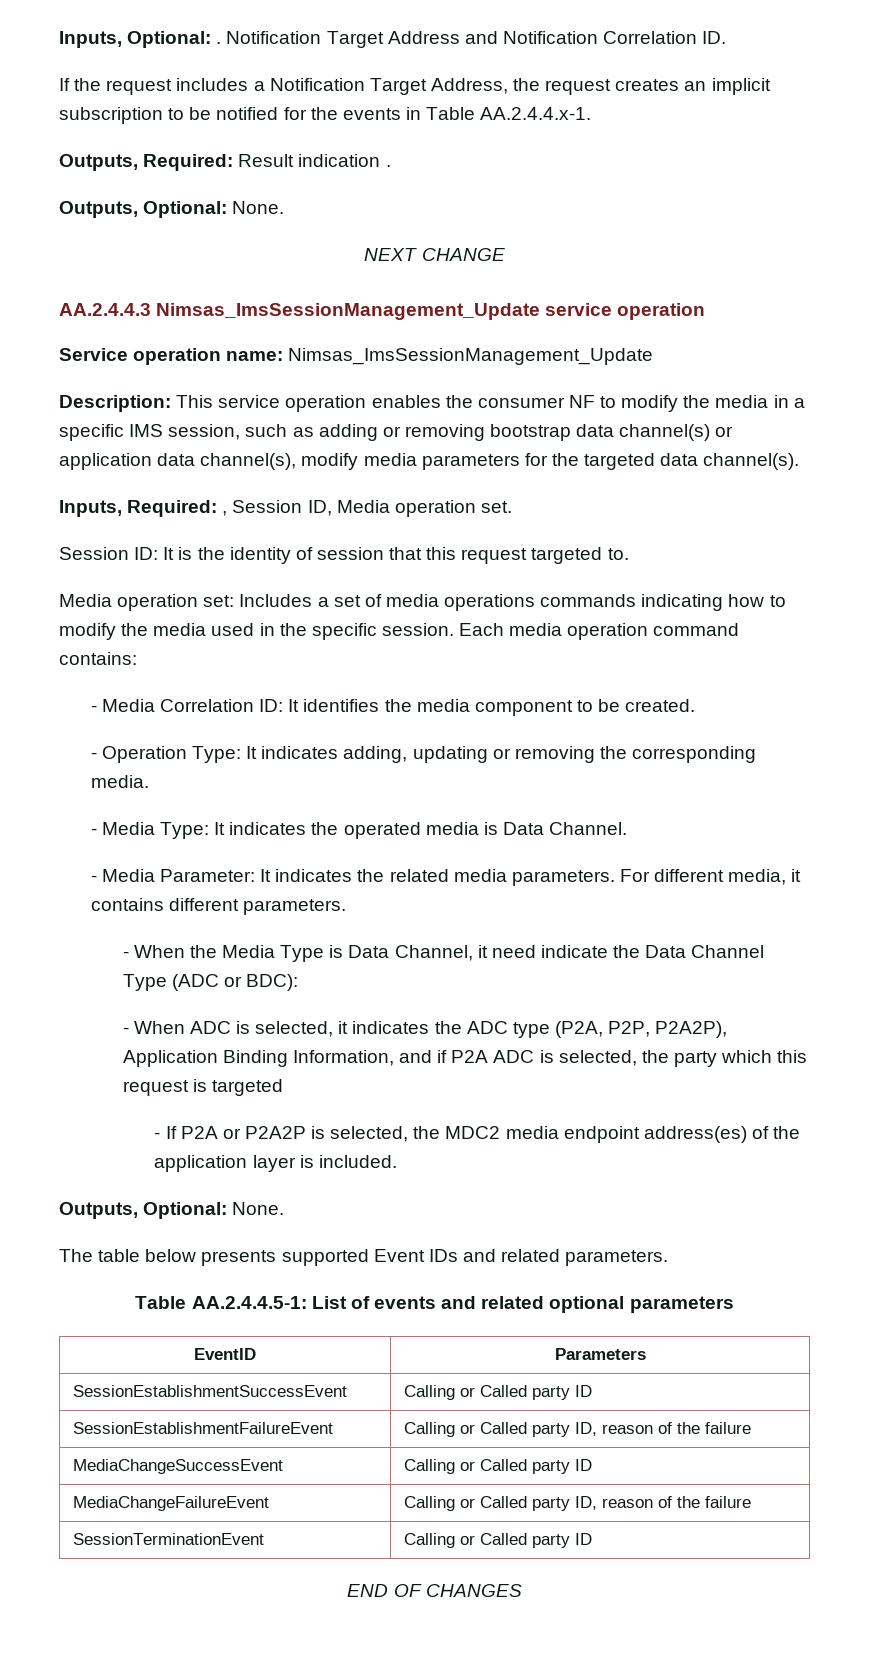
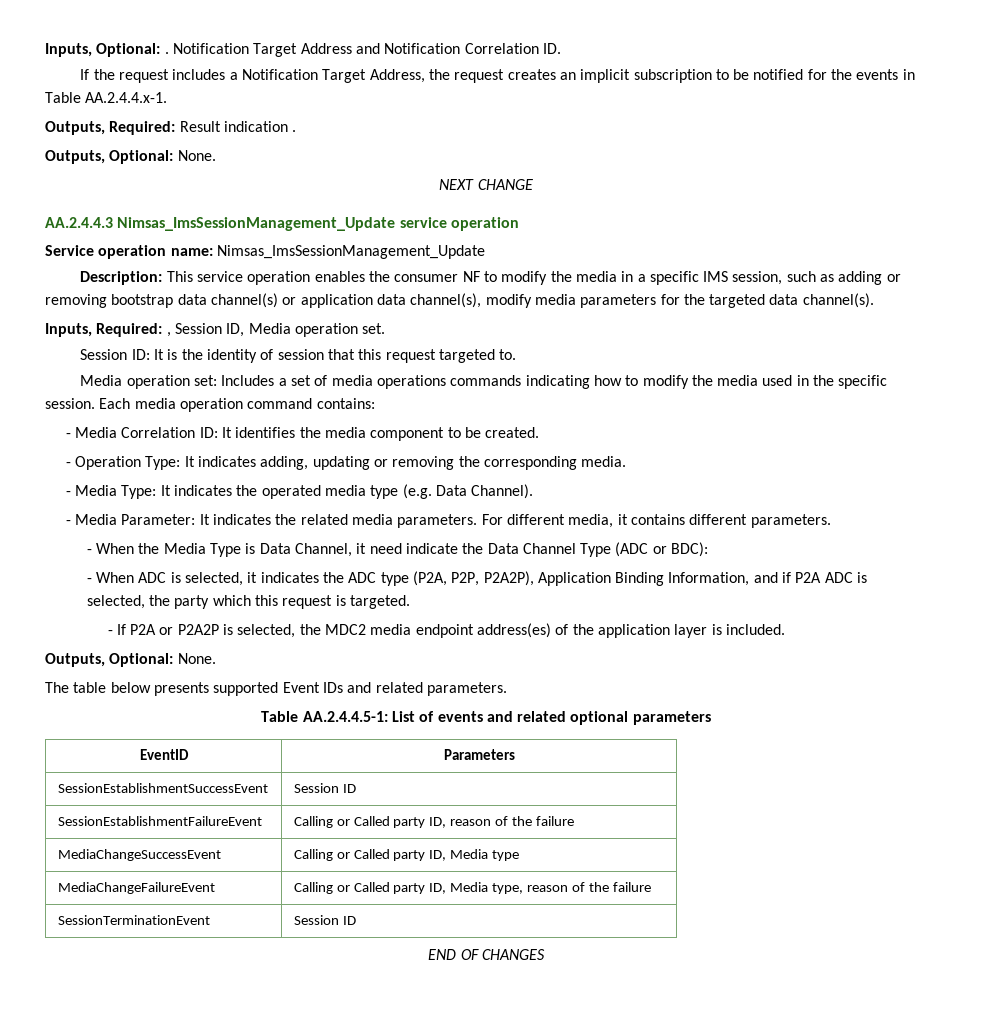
[483,822,628,835] is Data Channel. -> [370,484,534,499] type (e.g. Data Channel).
[211,1079,283,1096] targeted -> [349,595,410,609] targeted.
[404,1385,571,1400] Calling or Called party -> [293,783,339,793] Session
[575,1459,593,1471] ID -> [429,849,520,861] ID, Media type
(598, 1503) none -> [450,882,524,894] Media type,
[404,1533,571,1548] Calling or Called party -> [293,915,339,925] Session

